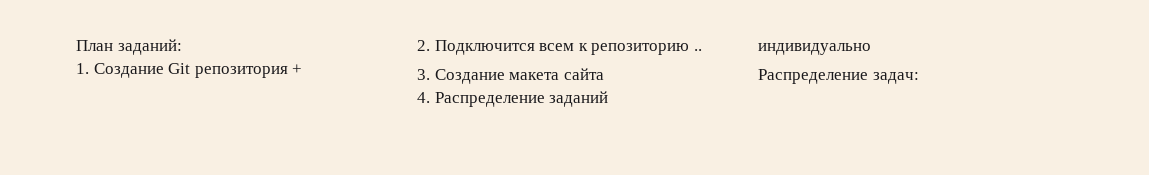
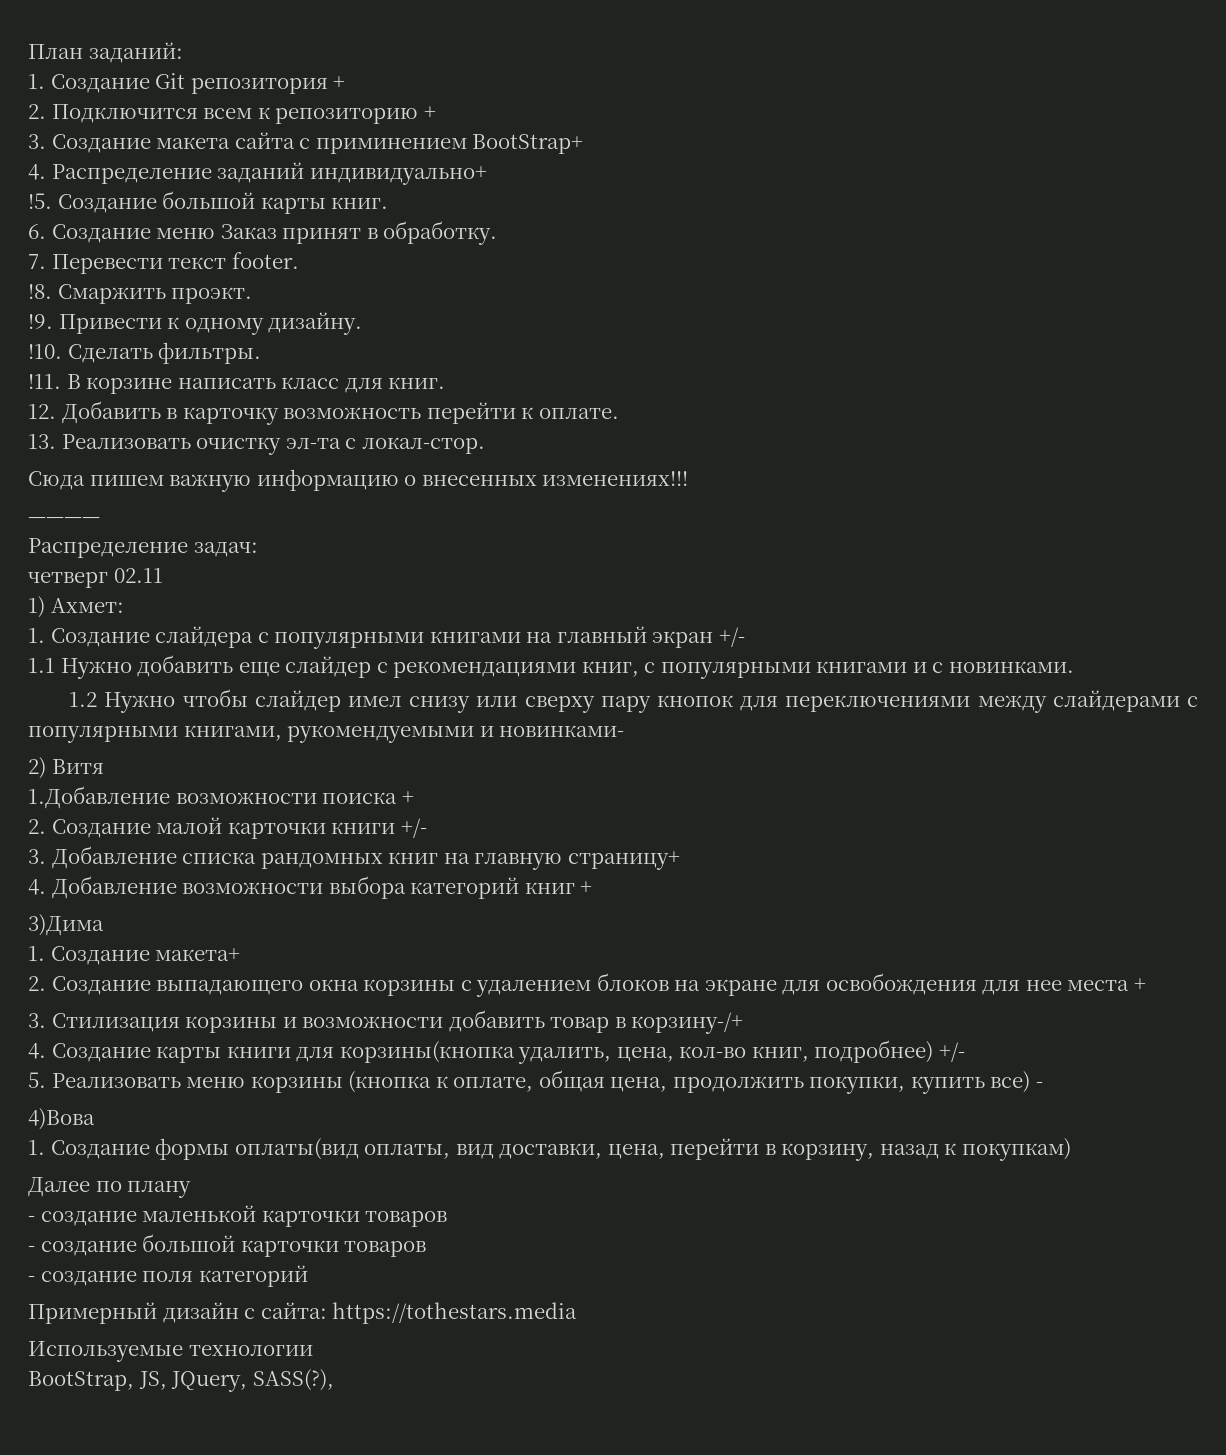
[693,49,702,51] .. -> [423,106,436,119] +
(604, 74) none -> [299,134,584,154] с приминением BootStrap+
[758,43,871,55] [758,69,919,84] индивидуально // Распределение задач: -> [309,166,487,185] [28,191,389,214] [28,221,498,245] [28,252,299,274] [28,284,253,304] [28,312,363,335] [28,342,262,364] [28,374,446,394] [28,401,619,425] [28,434,485,455] [28,469,689,492] [28,517,100,523] [28,538,258,558] [28,568,163,588] [28,596,124,618] [28,626,745,649] [28,655,1074,679] [69,689,1199,713] [28,725,625,743] [28,757,104,779] [28,786,414,809] [28,817,427,839] [28,846,680,870] [28,876,593,899] [28,914,104,936] [28,946,241,965] [28,973,1147,997] [28,1010,744,1034] [28,1040,965,1064] [28,1070,1043,1094] [28,1108,95,1130] [28,1138,1071,1161] [28,1177,192,1198] [28,1205,448,1227] [28,1234,427,1257] [28,1265,308,1287] [28,1302,578,1324] [28,1341,313,1362] [28,1369,334,1392] индивидуально+ // !5. Создание большой карты книг. // 6. Создание меню Заказ принят в обработку. // 7. Перевести текст footer. // !8. Смаржить проэкт. // !9. Привести к одному дизайну. // !10. Сделать фильтры. // !11. В корзине написать класс для книг. // 12. Добавить в карточку возможность перейти к оплате. // 13. Реализовать очистку эл-та с локал-стор. // Сюда пишем важную информацию о внесенных изменениях!!! // ———— // Распределение задач: // четверг 02.11 // 1) Ахмет: // 1. Cоздание слайдера с популярными книгами на главный экран +/- // 1.1 Нужно добавить еще слайдер с рекомендациями книг, с популярными книгами и с новинками. // 1.2 Нужно чтобы слайдер имел снизу или сверху пару кнопок для переключениями между слайдерами с популярными книгами, рукомендуемыми и новинками- // 2) Витя // 1.Добавление возможности поиска + // 2. Создание малой карточки книги +/- // 3. Добавление списка рандомных книг на главную страницу+ // 4. Добавление возможности выбора категорий книг + // 3)Дима // 1. Создание макета+ // 2. Создание выпадающего окна корзины с удалением блоков на экране для освобождения для нее места + // 3. Стилизация корзины и возможности добавить товар в корзину-/+ // 4. Создание карты книги для корзины(кнопка удалить, цена, кол-во книг, подробнее) +/- // 5. Реализовать меню корзины (кнопка к оплате, общая цена, продолжить покупки, купить все) - // 4)Вова // 1. Создание формы оплаты(вид оплаты, вид доставки, цена, перейти в корзину, назад к покупкам) // Далее по плану // - создание маленькой карточки товаров // - создание большой карточки товаров // - создание поля категорий // Примерный дизайн с сайта: https://tothestars.media // Используемые технологии // BootStrap, JS, JQuery, SASS(?),

